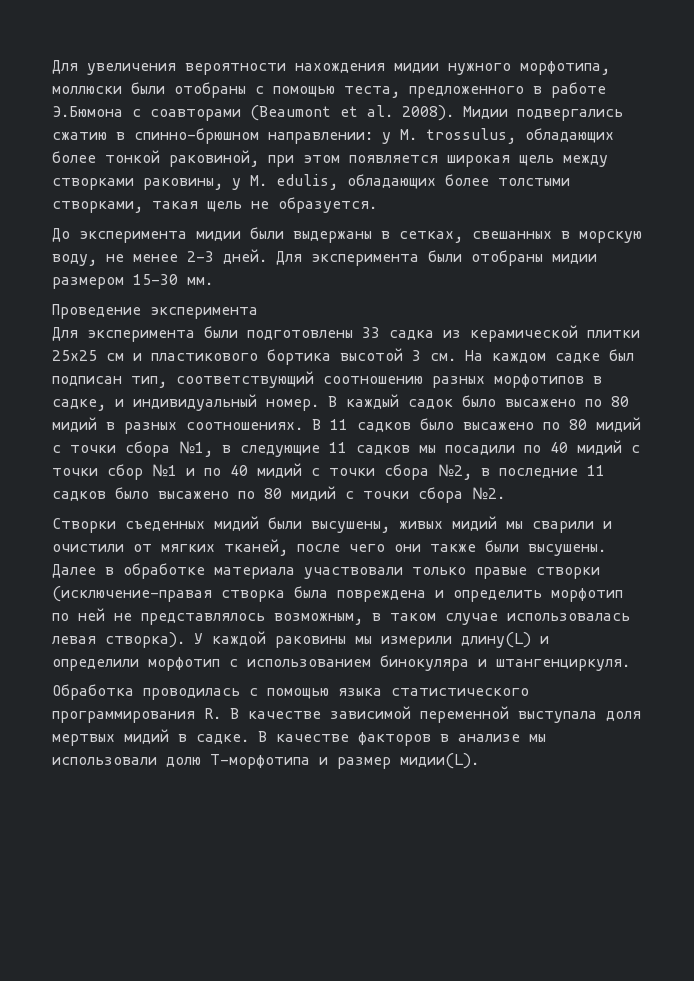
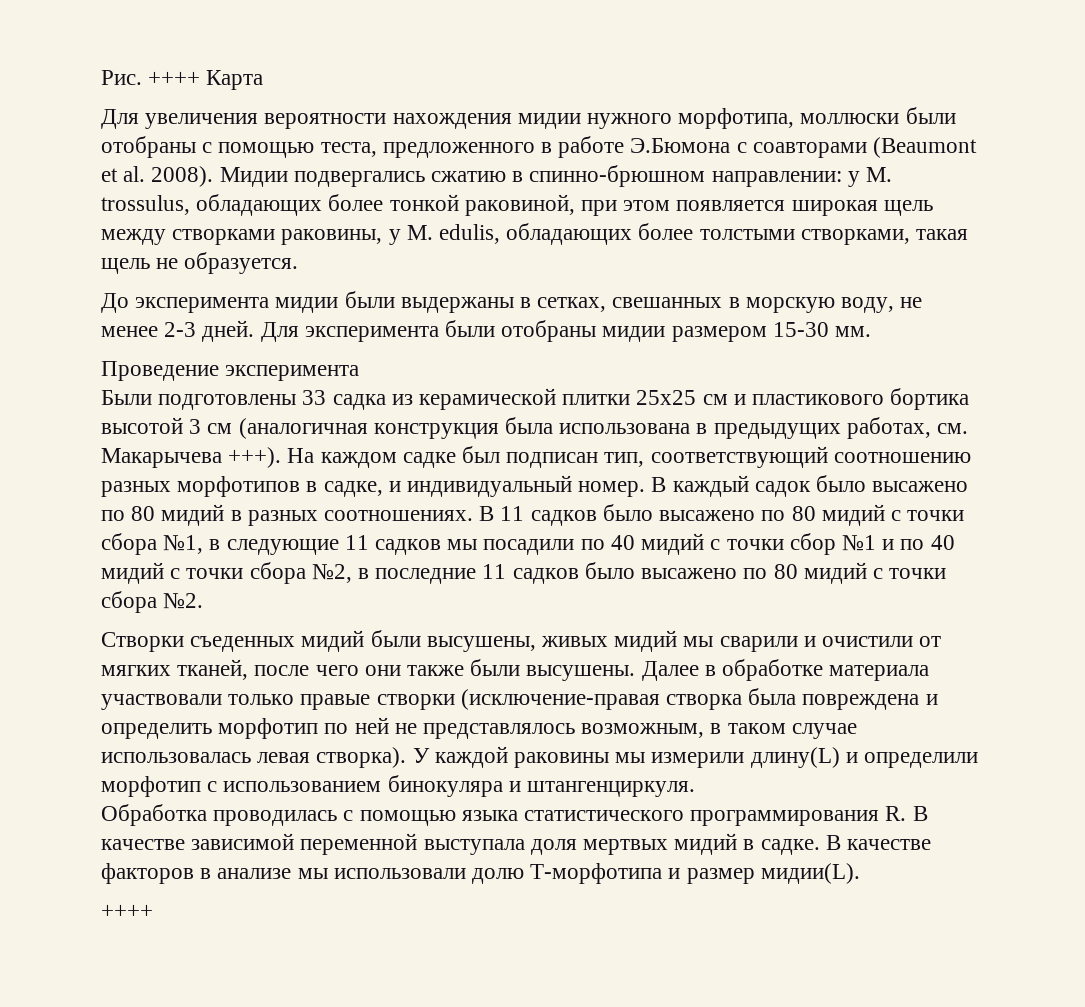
(52, 67) none -> [101,70,264,90] Рис. ++++ Карта //
[52,326,238,342] Для эксперимента были -> [101,390,152,405] Были
[430,353,456,361] см. -> [207,417,969,439] [101,447,282,468] см (аналогичная конструкция была использована в предыдущих работах, см. Макарычева +++).
(479, 761) none -> [101,904,153,918] // ++++

